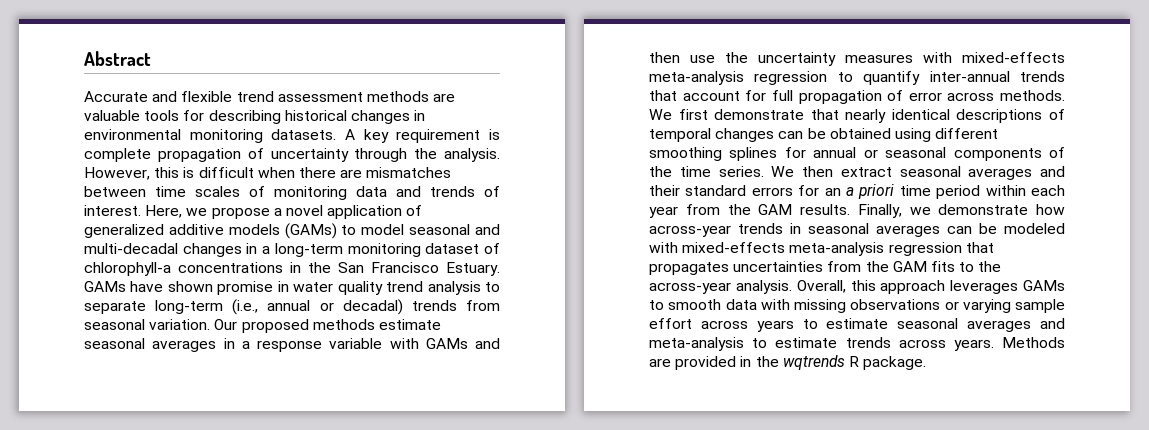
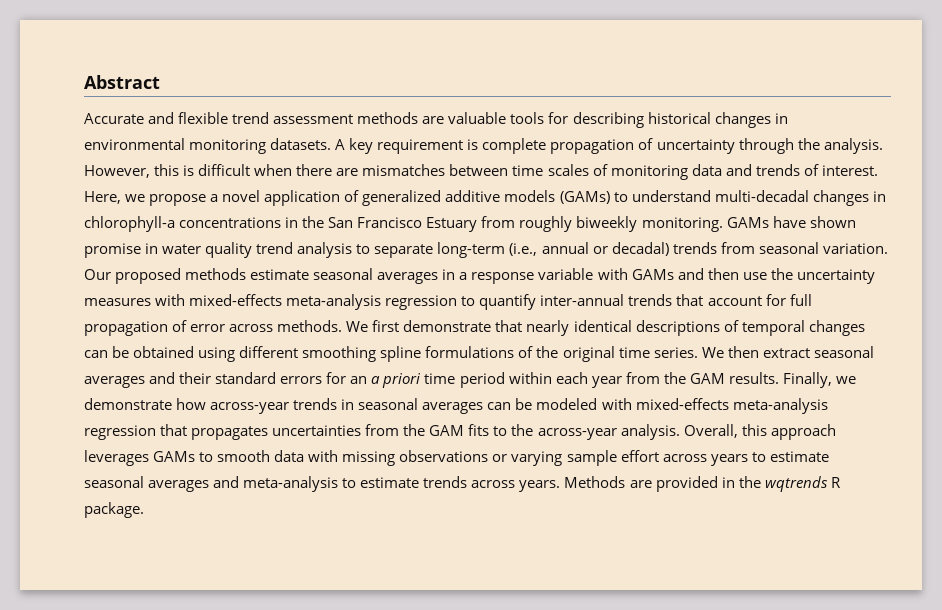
[361,224,500,235] [84,243,501,257] model seasonal and multi-decadal changes in a long-term monitoring dataset of -> [631,190,886,206] understand multi-decadal changes in
[446,262,500,276] Estuary. -> [426,216,723,232] Estuary from roughly biweekly monitoring.
[729,147,1042,161] splines for annual or seasonal components -> [380,346,515,362] spline formulations
(672, 171) none -> [562,346,615,362] original

